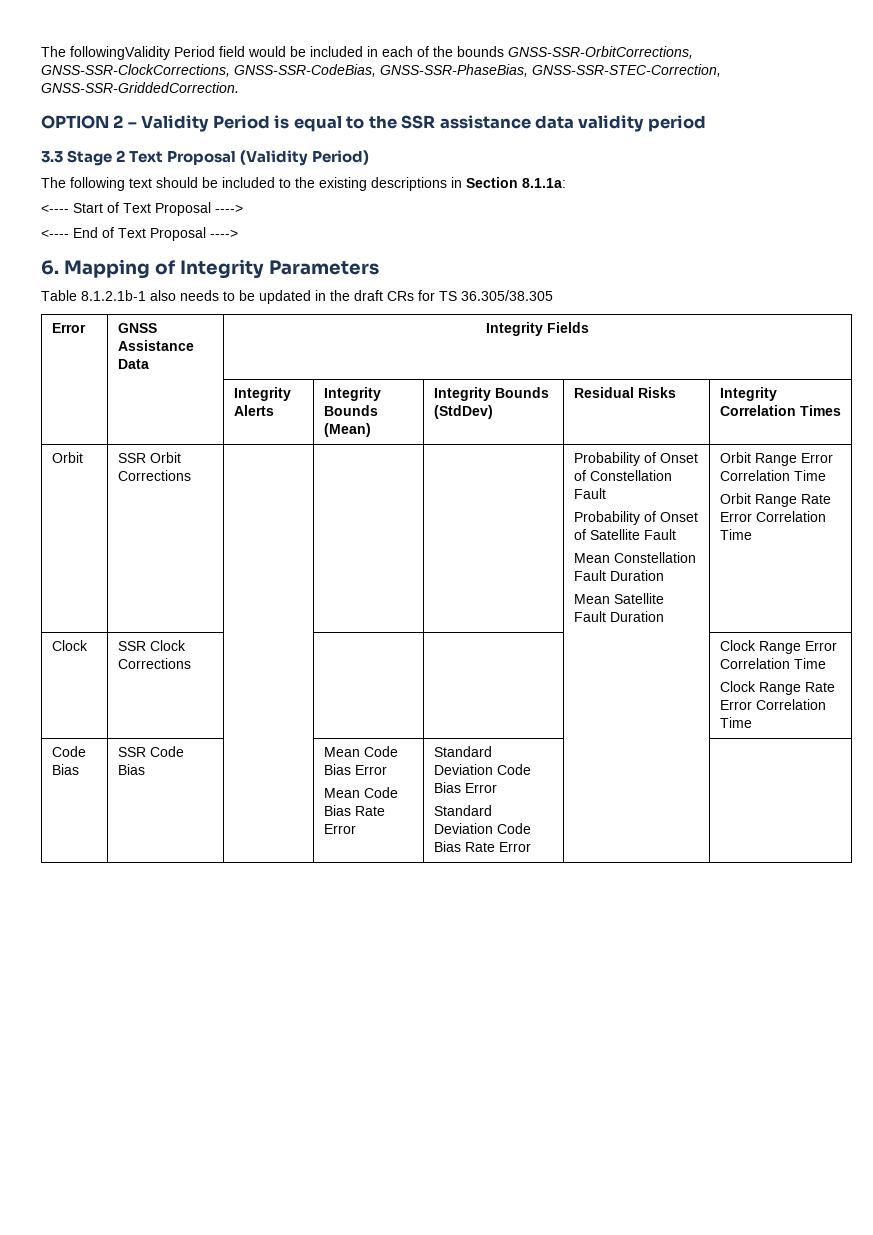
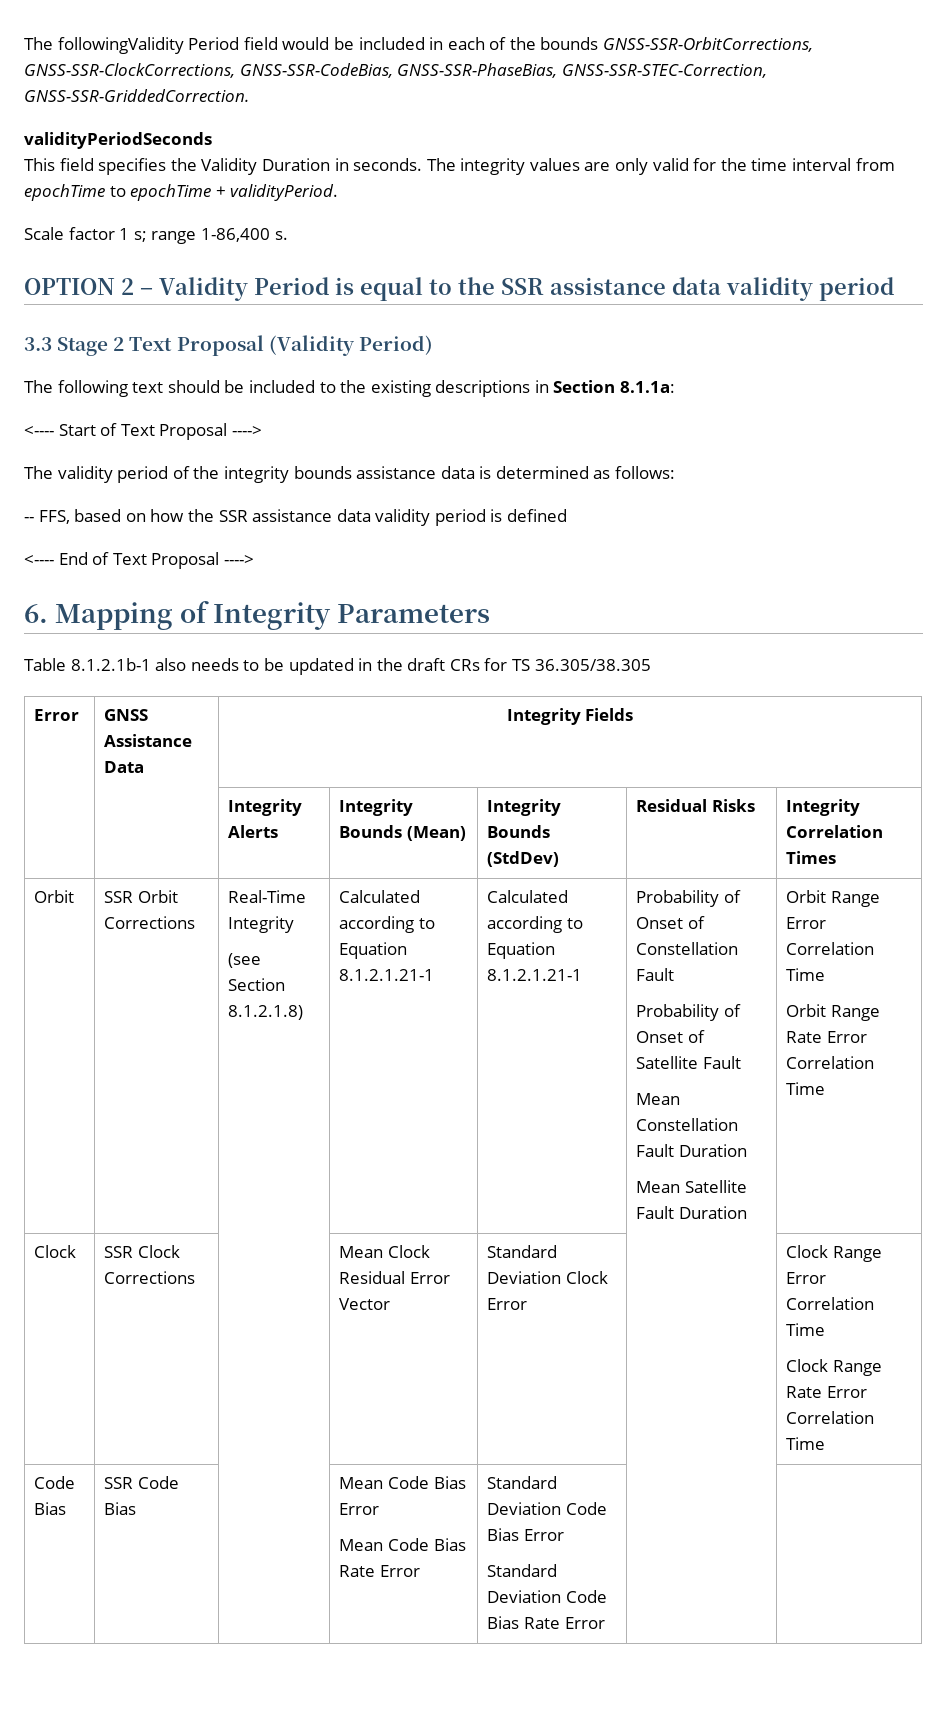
(239, 87) none -> [24,132,212,149] [24,158,895,175] [24,184,339,201] [24,227,288,244] // validityPeriodSeconds // This field specifies the Validity Duration in seconds. The integrity values are only valid for the time interval from epochTime to epochTime + validityPeriod. // Scale factor 1 s; range 1-86,400 s.
(243, 208) none -> [24,466,676,483] [24,509,568,526] // The validity period of the integrity bounds assistance data is determined as follows: // -- FFS, based on how the SSR assistance data validity period is defined
(191, 475) | | -> [228,890,307,903] [228,916,295,933] [228,953,262,968] [228,978,286,991] [228,1005,304,1020] [339,890,421,903] [339,916,435,933] [339,942,408,959] [339,969,435,981] [487,890,569,903] [487,916,583,933] [487,942,556,959] [487,969,583,981] Real-Time Integrity // (see Section 8.1.2.1.8) | Calculated according to Equation 8.1.2.1.21-1 | Calculated according to Equation 8.1.2.1.21-1
(191, 663) | -> [339,1245,430,1258] [339,1271,450,1284] [339,1298,391,1310] [487,1245,558,1258] [487,1271,608,1284] [487,1298,528,1310] Mean Clock Residual Error Vector | Standard Deviation Clock Error

